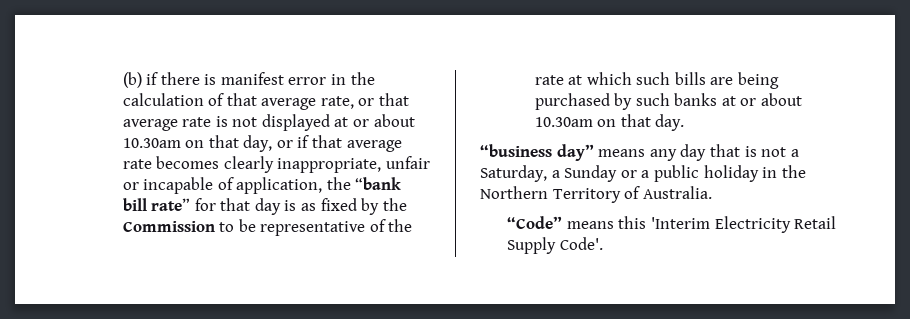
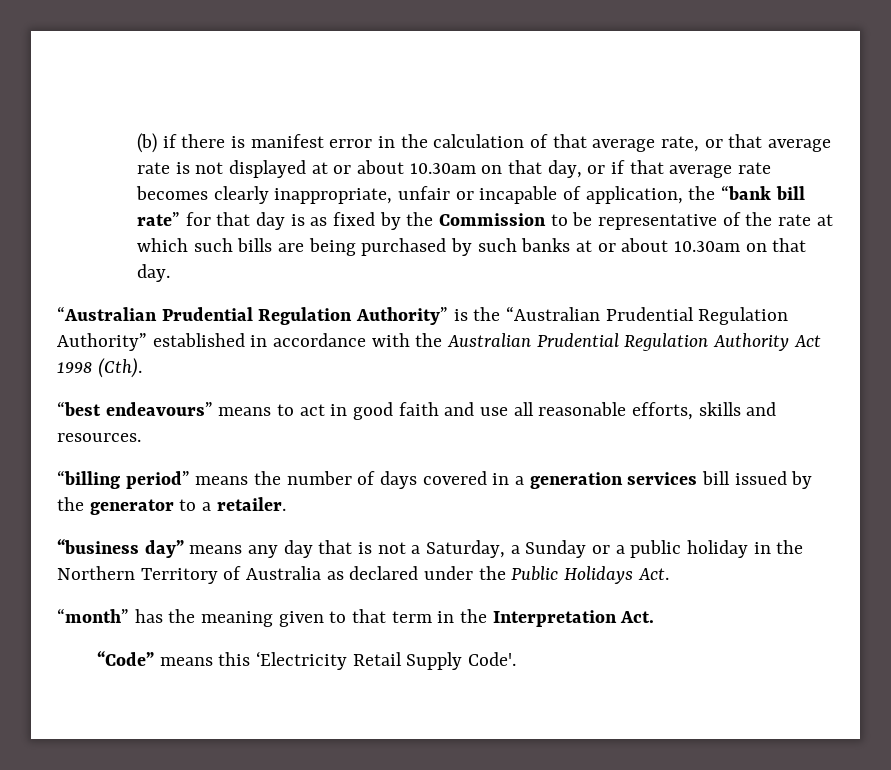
(685, 122) none -> [57,306,789,325] [57,333,821,351] [57,358,142,378] [57,401,777,420] [57,433,141,442] [57,470,813,489] [57,497,286,515] // “Australian Prudential Regulation Authority” is the “Australian Prudential Regulation Authority” established in accordance with the Australian Prudential Regulation Authority Act 1998 (Cth). // “best endeavours” means to act in good faith and use all reasonable efforts, skills and resources. // “billing period” means the number of days covered in a generation services bill issued by the generator to a retailer.
[642,186,712,199] Australia. -> [246,566,669,584] [57,608,655,627] Australia as declared under the Public Holidays Act. // “month” has the meaning given to that term in the Interpretation Act.
[651,216,791,233] 'Interim Electricity -> [255,651,347,670] ‘Electricity

